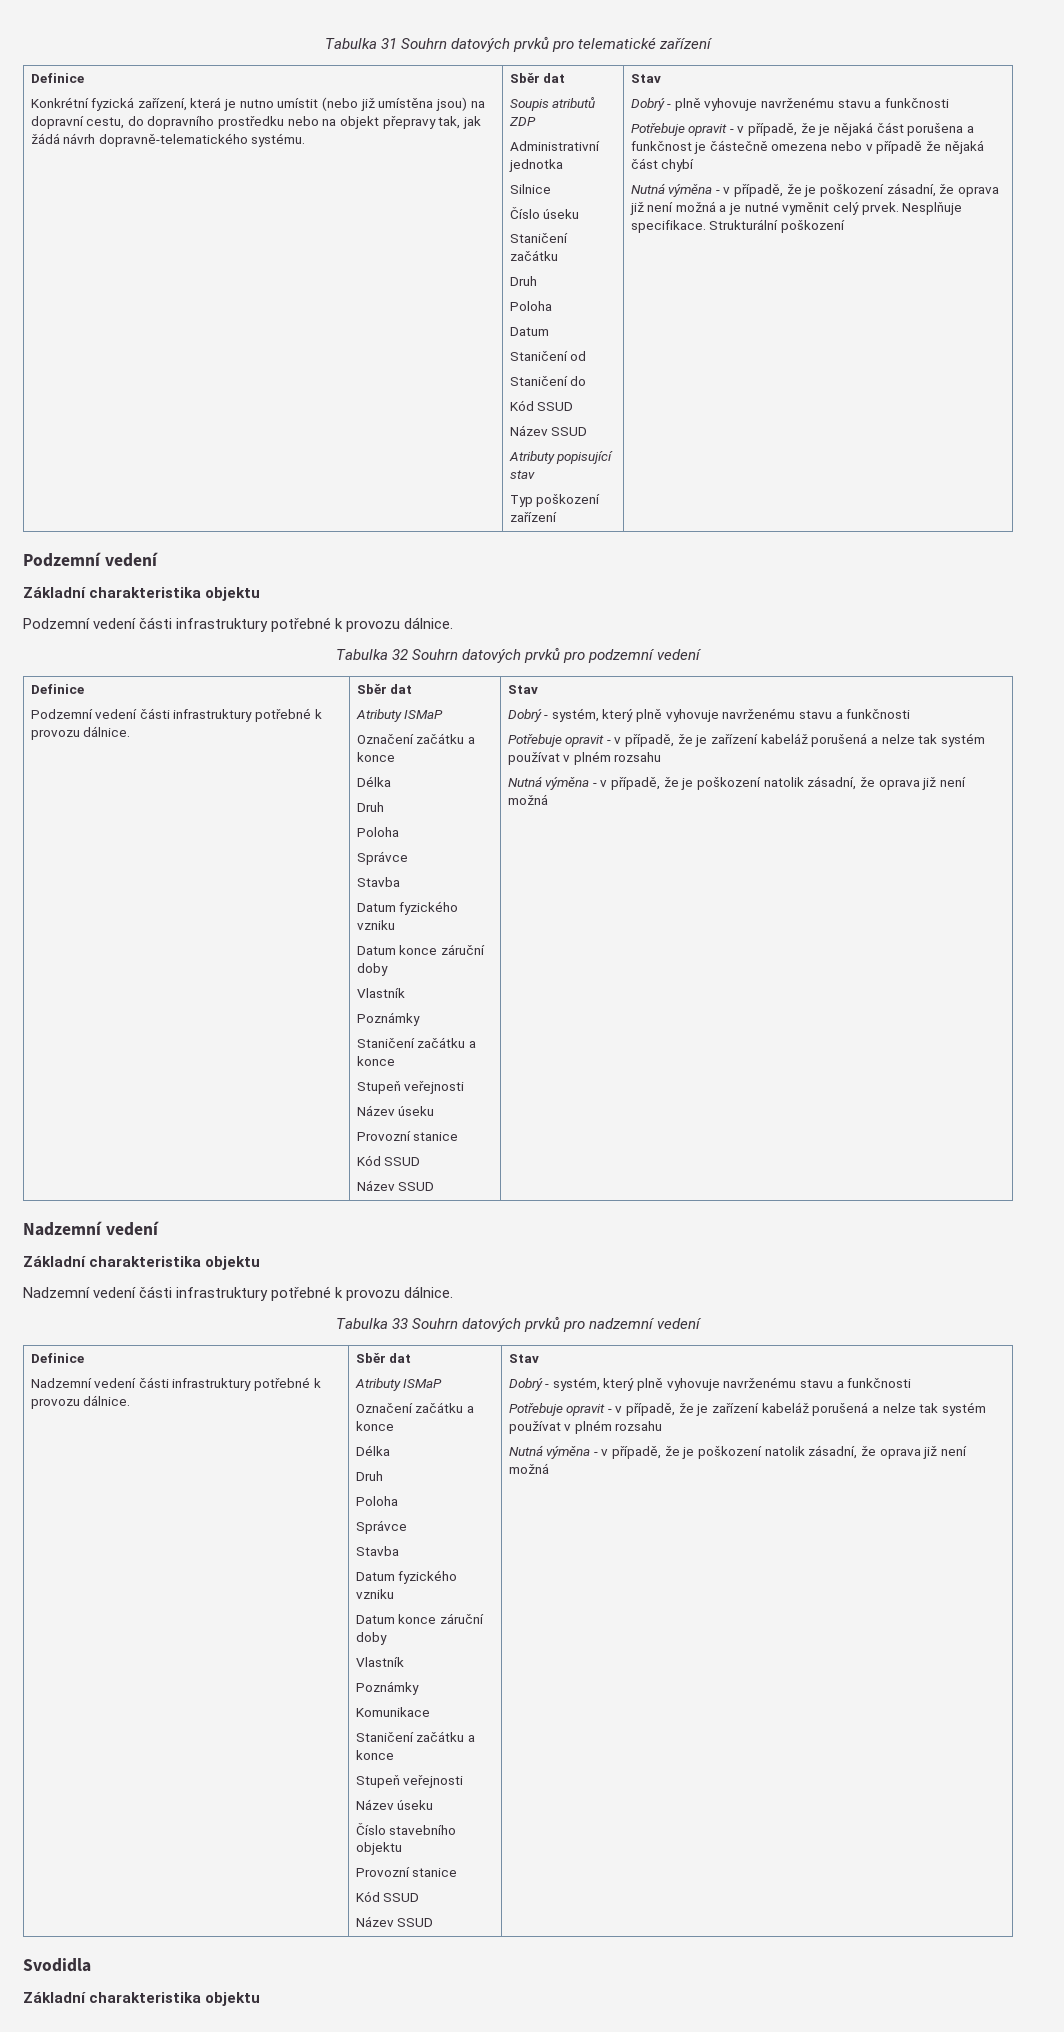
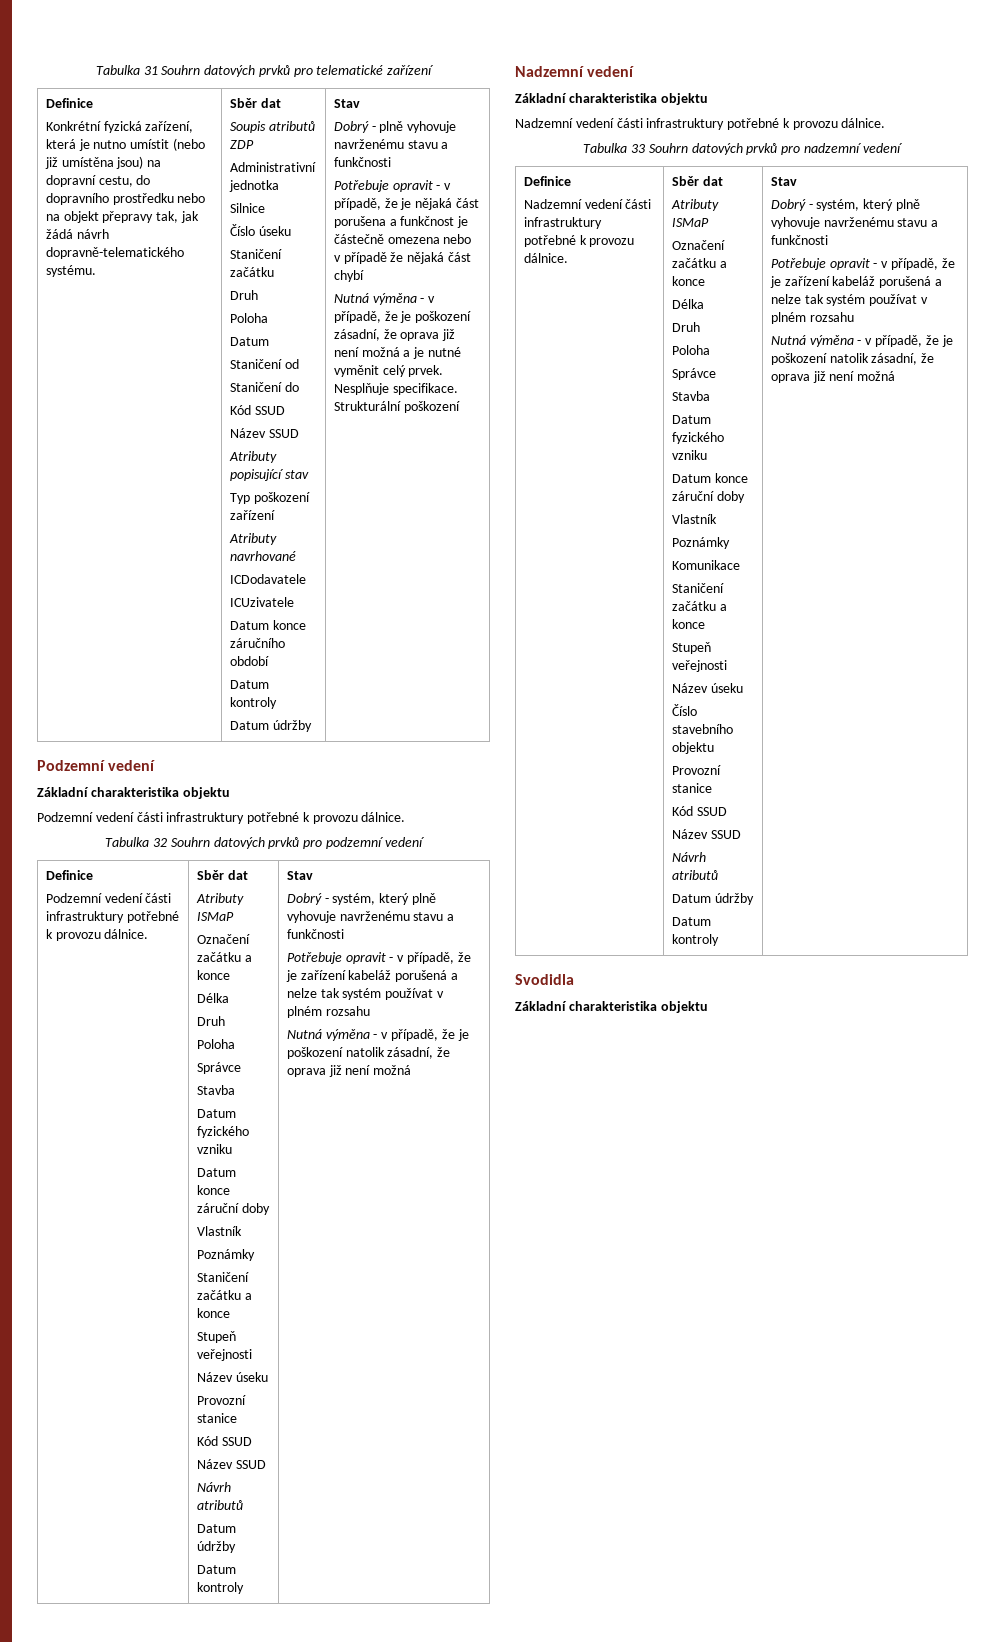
(557, 517) none -> [228,533,277,545] [229,551,296,561] [229,574,306,584] [229,597,294,607] [229,620,306,630] [229,638,285,648] [229,656,269,666] [229,680,269,689] [229,697,277,709] [229,720,312,732] // Atributy navrhované // ICDodavatele // ICUzivatele // Datum konce záručního období // Datum kontroly // Datum údržby
(435, 1186) none -> [196,1482,231,1492] [196,1500,243,1510] [196,1524,236,1533] [196,1541,236,1553] [196,1565,236,1574] [196,1582,244,1594] // Návrh atributů // Datum údržby // Datum kontroly
(434, 1922) none -> [671,852,706,862] [671,870,718,880] [671,893,754,905] [671,917,711,926] [671,934,719,946] // Návrh atributů // Datum údržby // Datum kontroly

